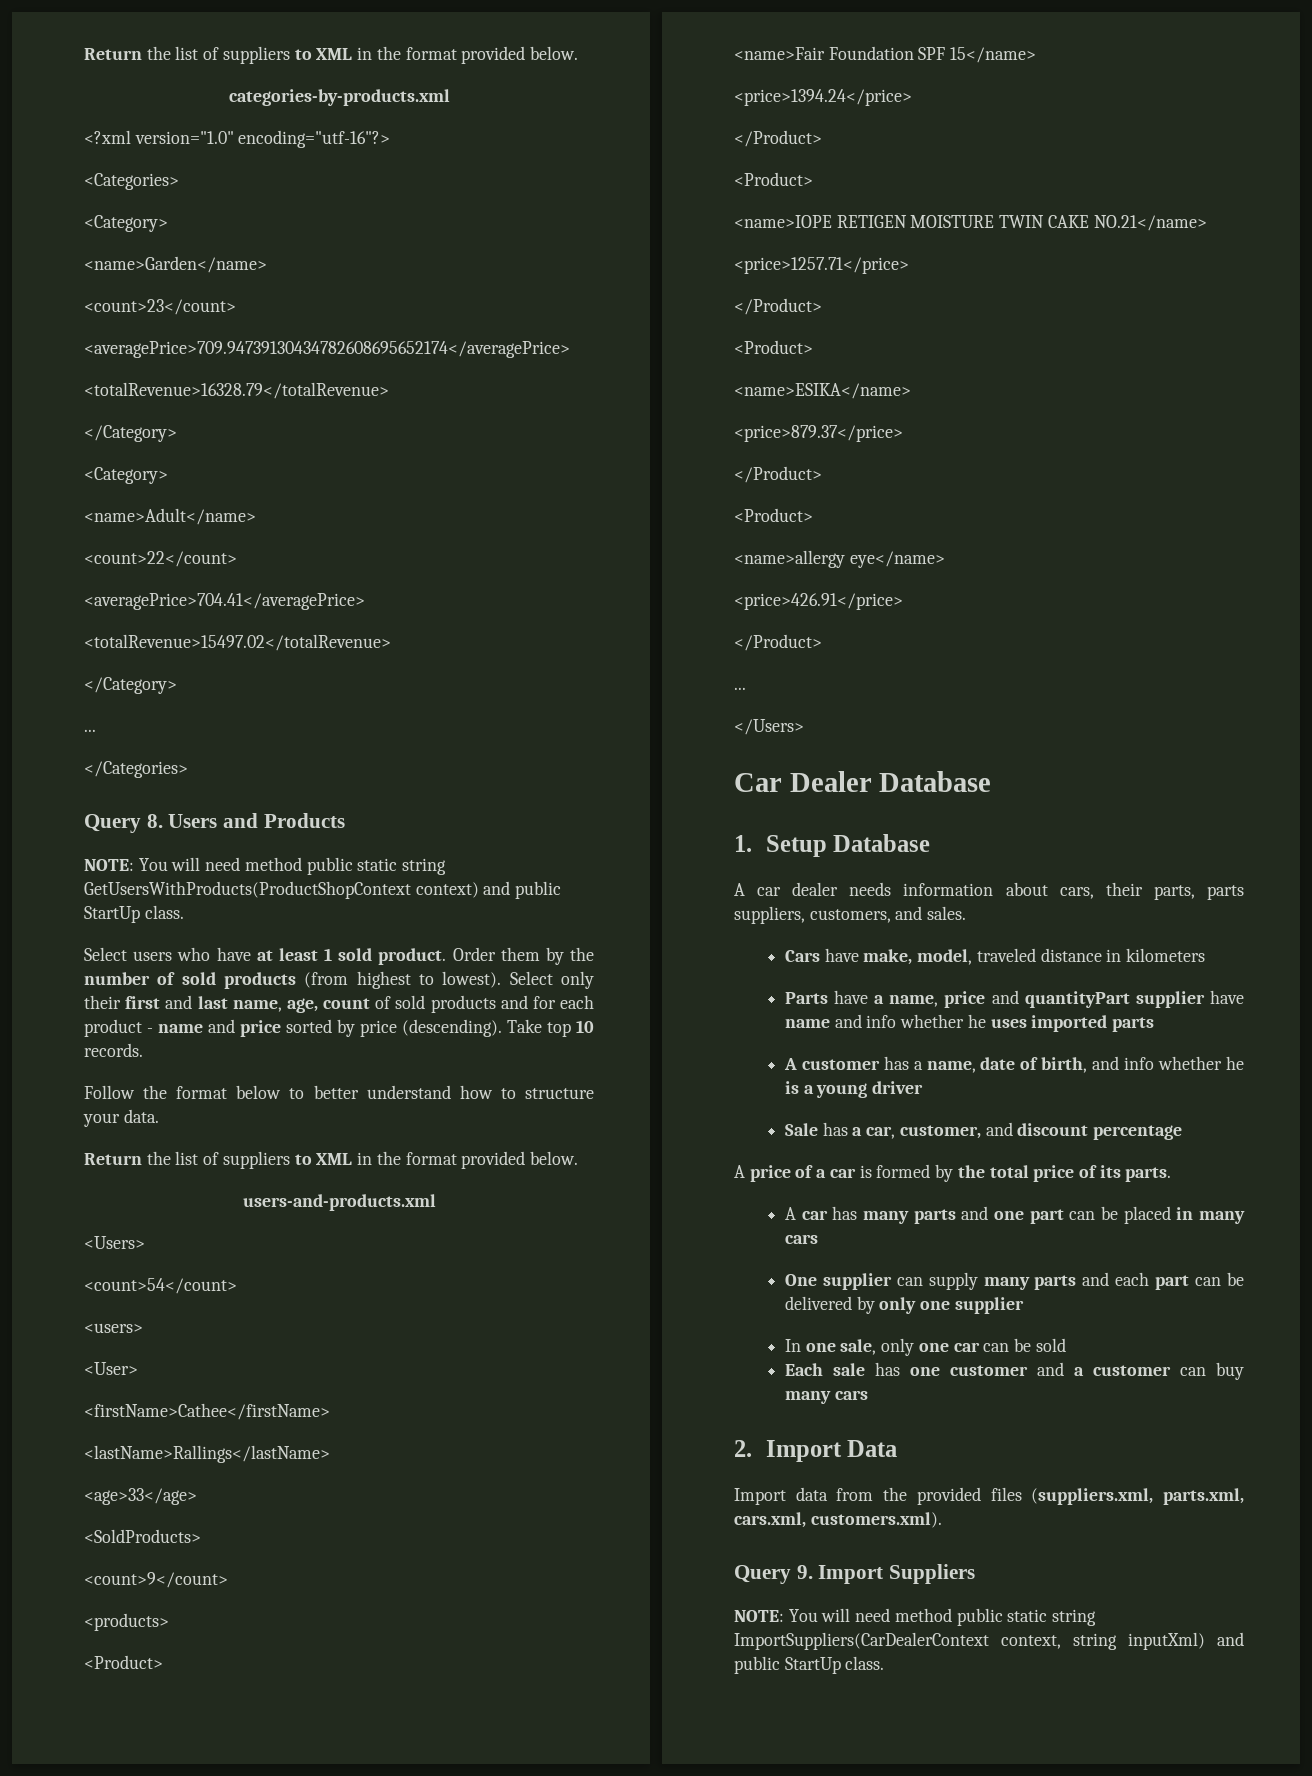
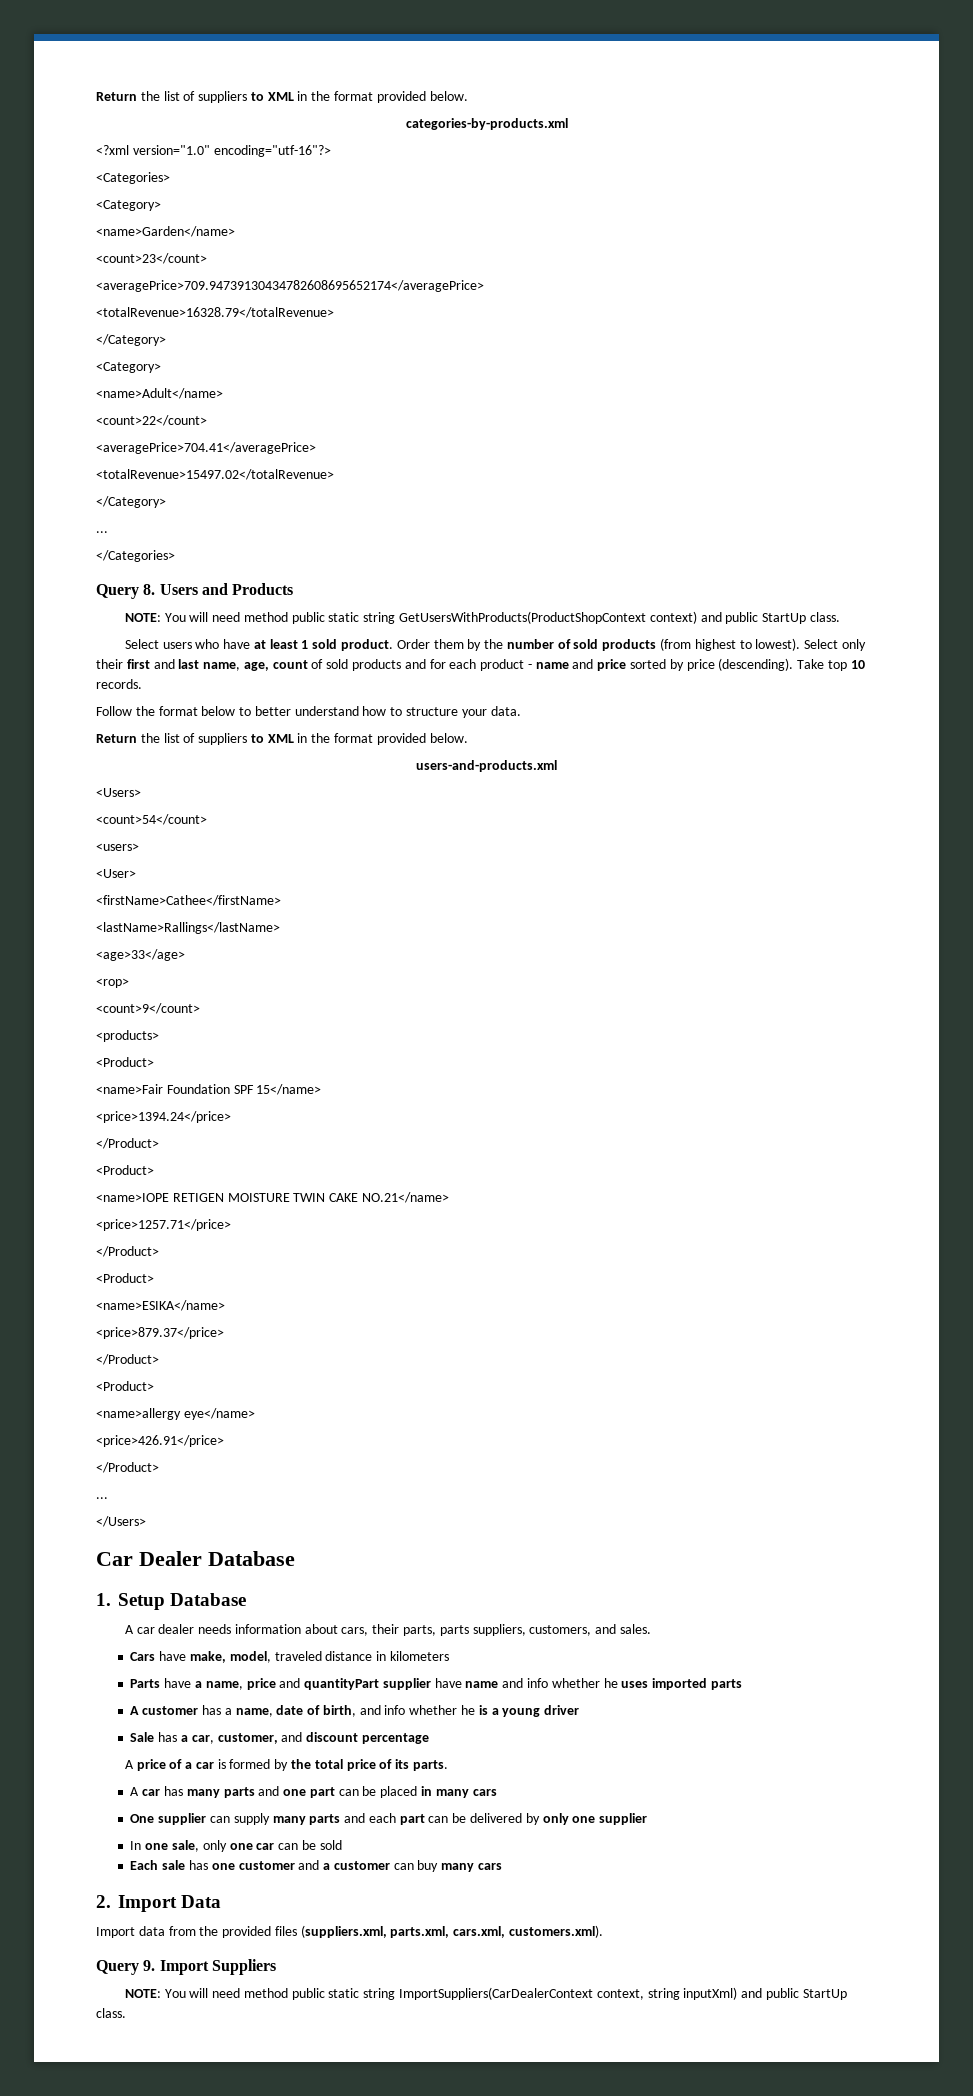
[84,1529,201,1543] <SoldProducts> -> [96,978,129,988] <rop>

